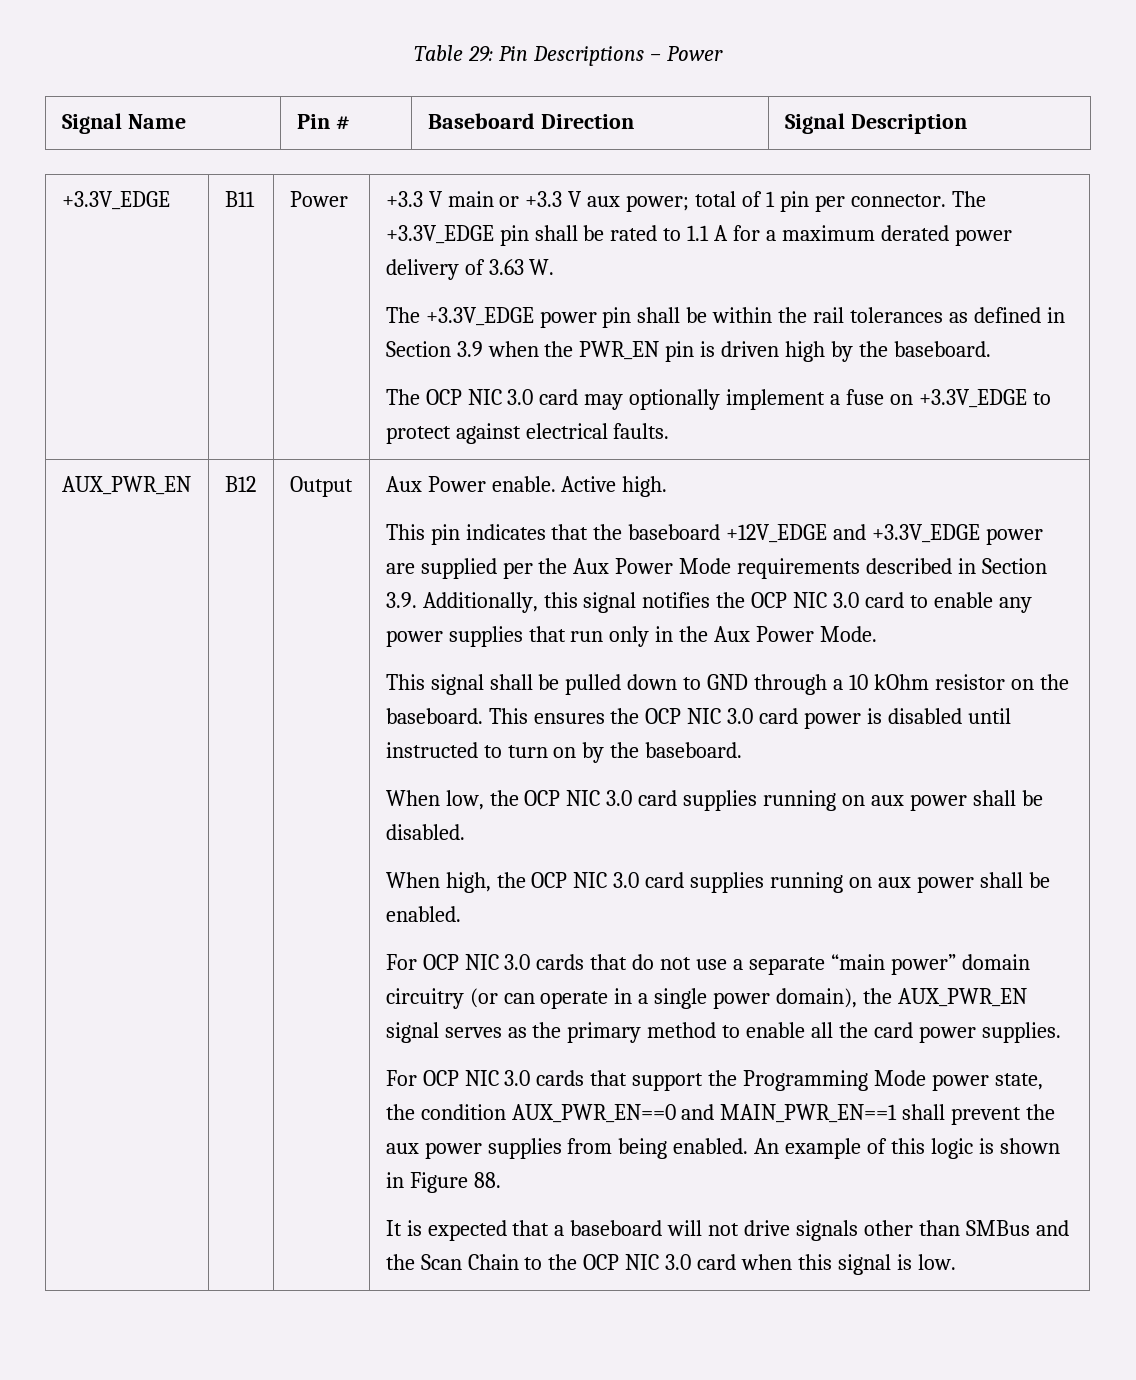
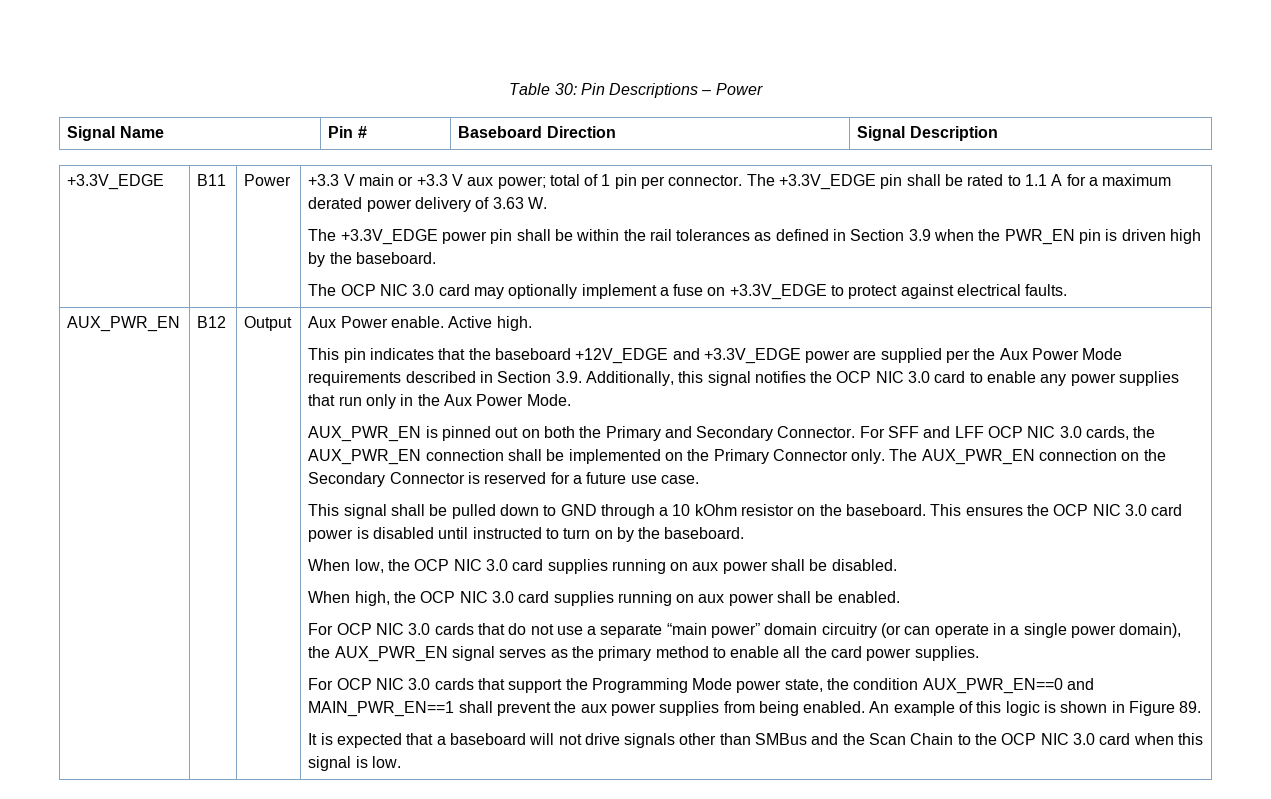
[468,46,494,62] 29: -> [554,83,577,95] 30:
(878, 634) none -> [308,426,1156,442] [308,449,1166,465] [308,472,699,487] // AUX_PWR_EN is pinned out on both the Primary and Secondary Connector. For SFF and LFF OCP NIC 3.0 cards, the AUX_PWR_EN connection shall be implemented on the Primary Connector only. The AUX_PWR_EN connection on the Secondary Connector is reserved for a future use case.
[473,1172,501,1188] 88. -> [1179,701,1202,713] 89.

